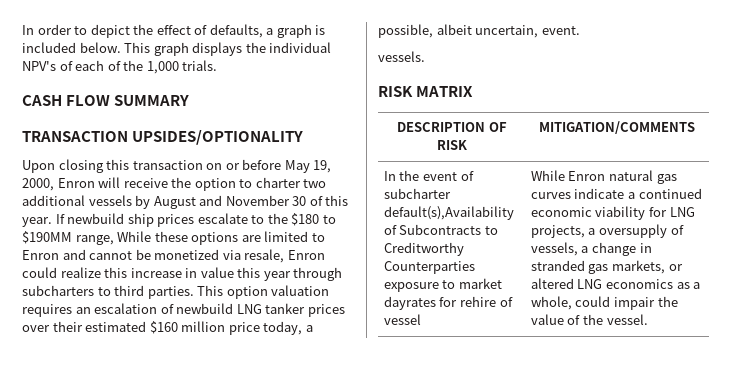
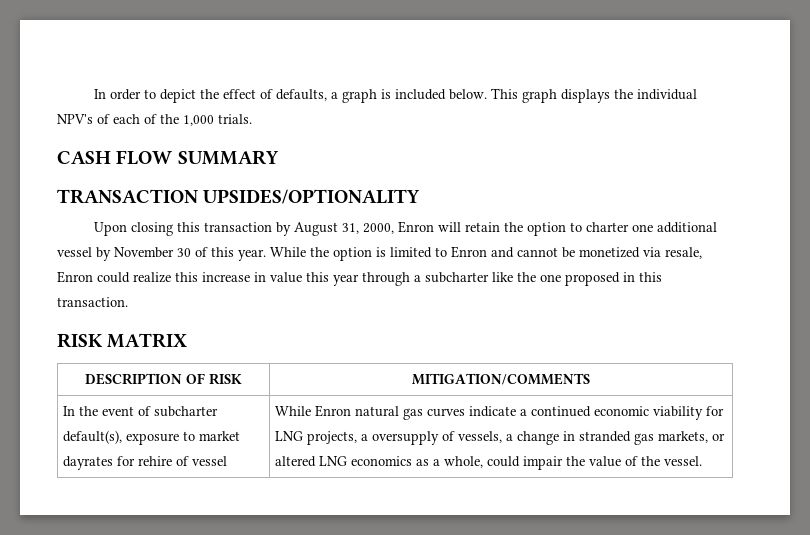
[206,159,332,173] on or before May 19, -> [275,222,359,236] by August 31,
[123,178,168,188] receive -> [464,222,500,232] retain
[303,179,327,188] [22,195,223,209] two additional vessels by August and -> [631,222,717,233] [57,247,111,261] one additional vessel by
[55,213,336,227] [22,231,261,245] If newbuild ship prices escalate to the $180 to $190MM range, While these options are -> [270,247,386,261] While the option is
[22,285,330,299] [22,303,345,317] [22,321,313,335] [378,24,580,38] [378,51,425,62] subcharters to third parties. This option valuation requires an escalation of newbuild LNG tanker prices over their estimated $160 million price today, a possible, albeit uncertain, event. // vessels. -> [414,272,662,286] [57,297,128,307] a subcharter like the one proposed in this transaction.
[383,206,514,220] [383,224,498,235] [383,242,464,256] [383,261,475,274] default(s),Availability of Subcontracts to Creditworthy Counterparties -> [63,430,123,444] default(s),

